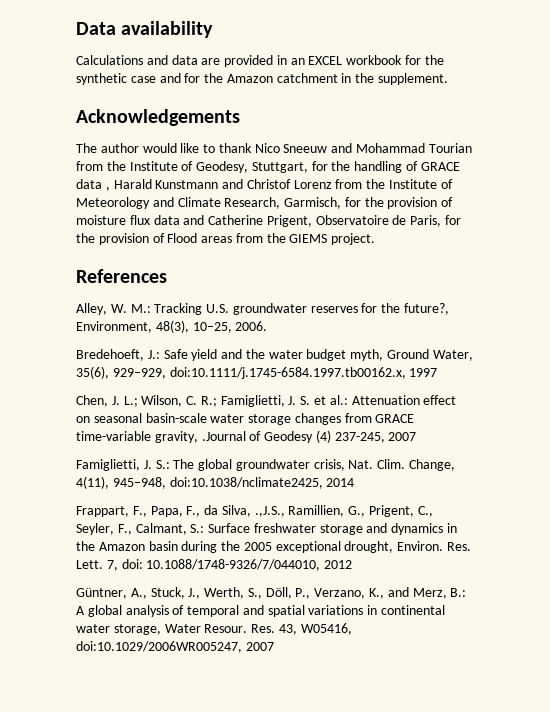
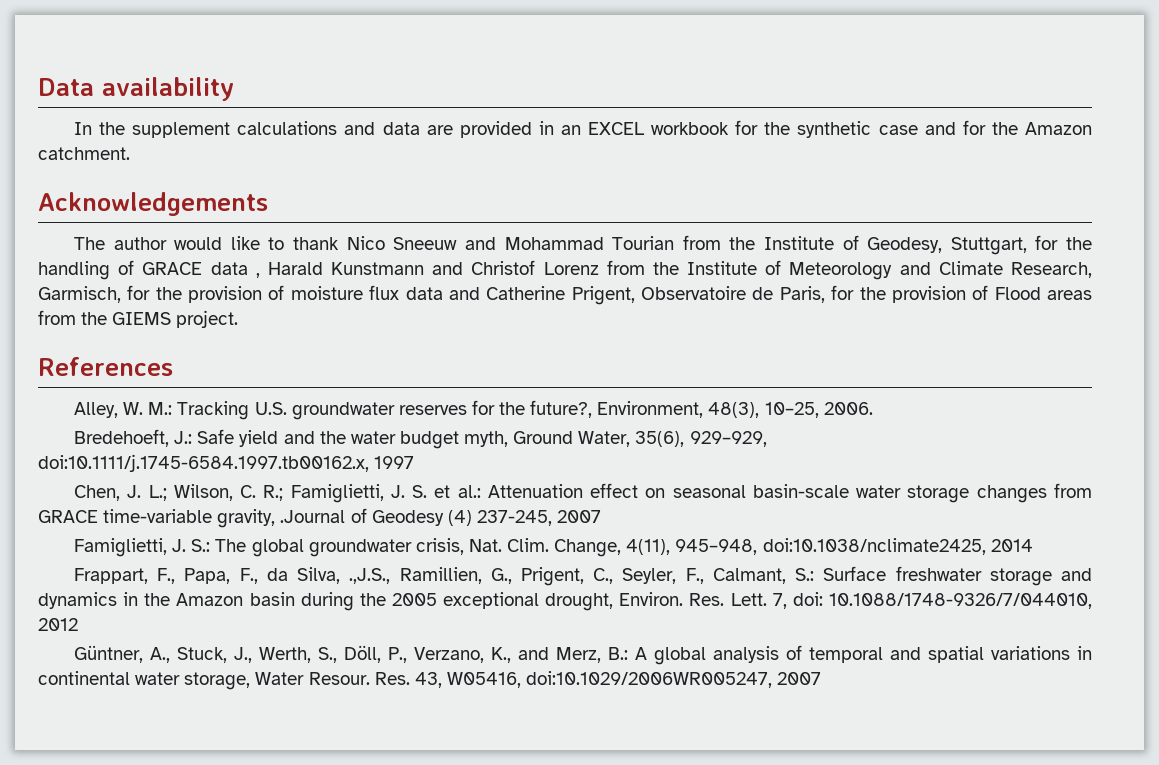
[76,55,143,65] Calculations -> [74,121,338,138] In the supplement calculations
[276,73,449,85] catchment in the supplement. -> [38,147,130,160] catchment.

